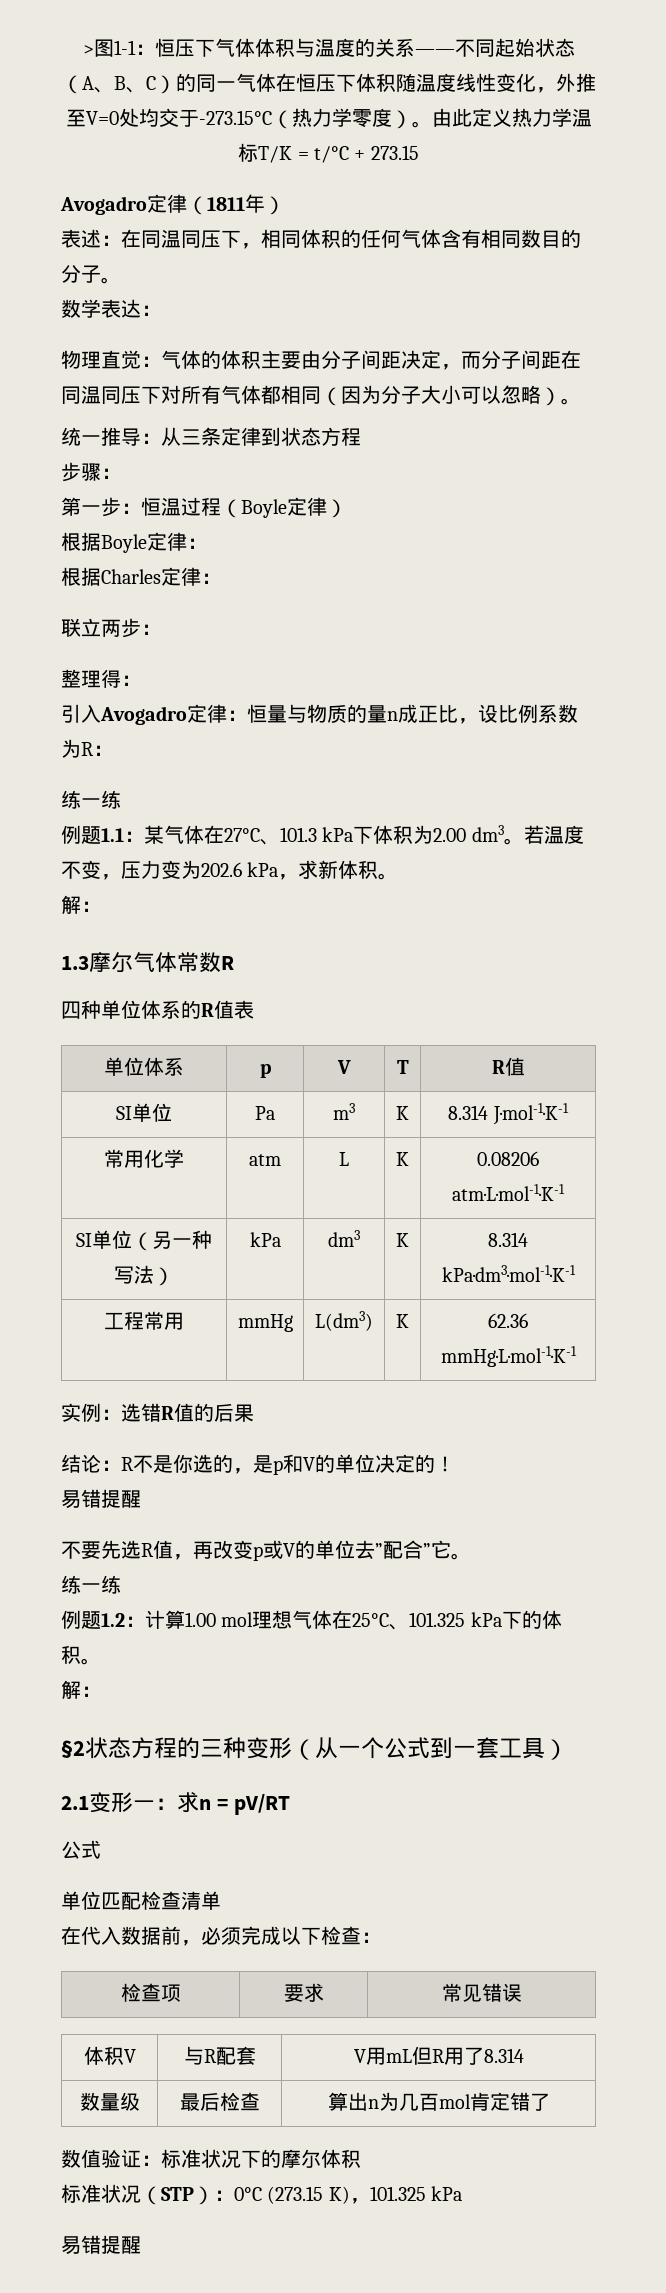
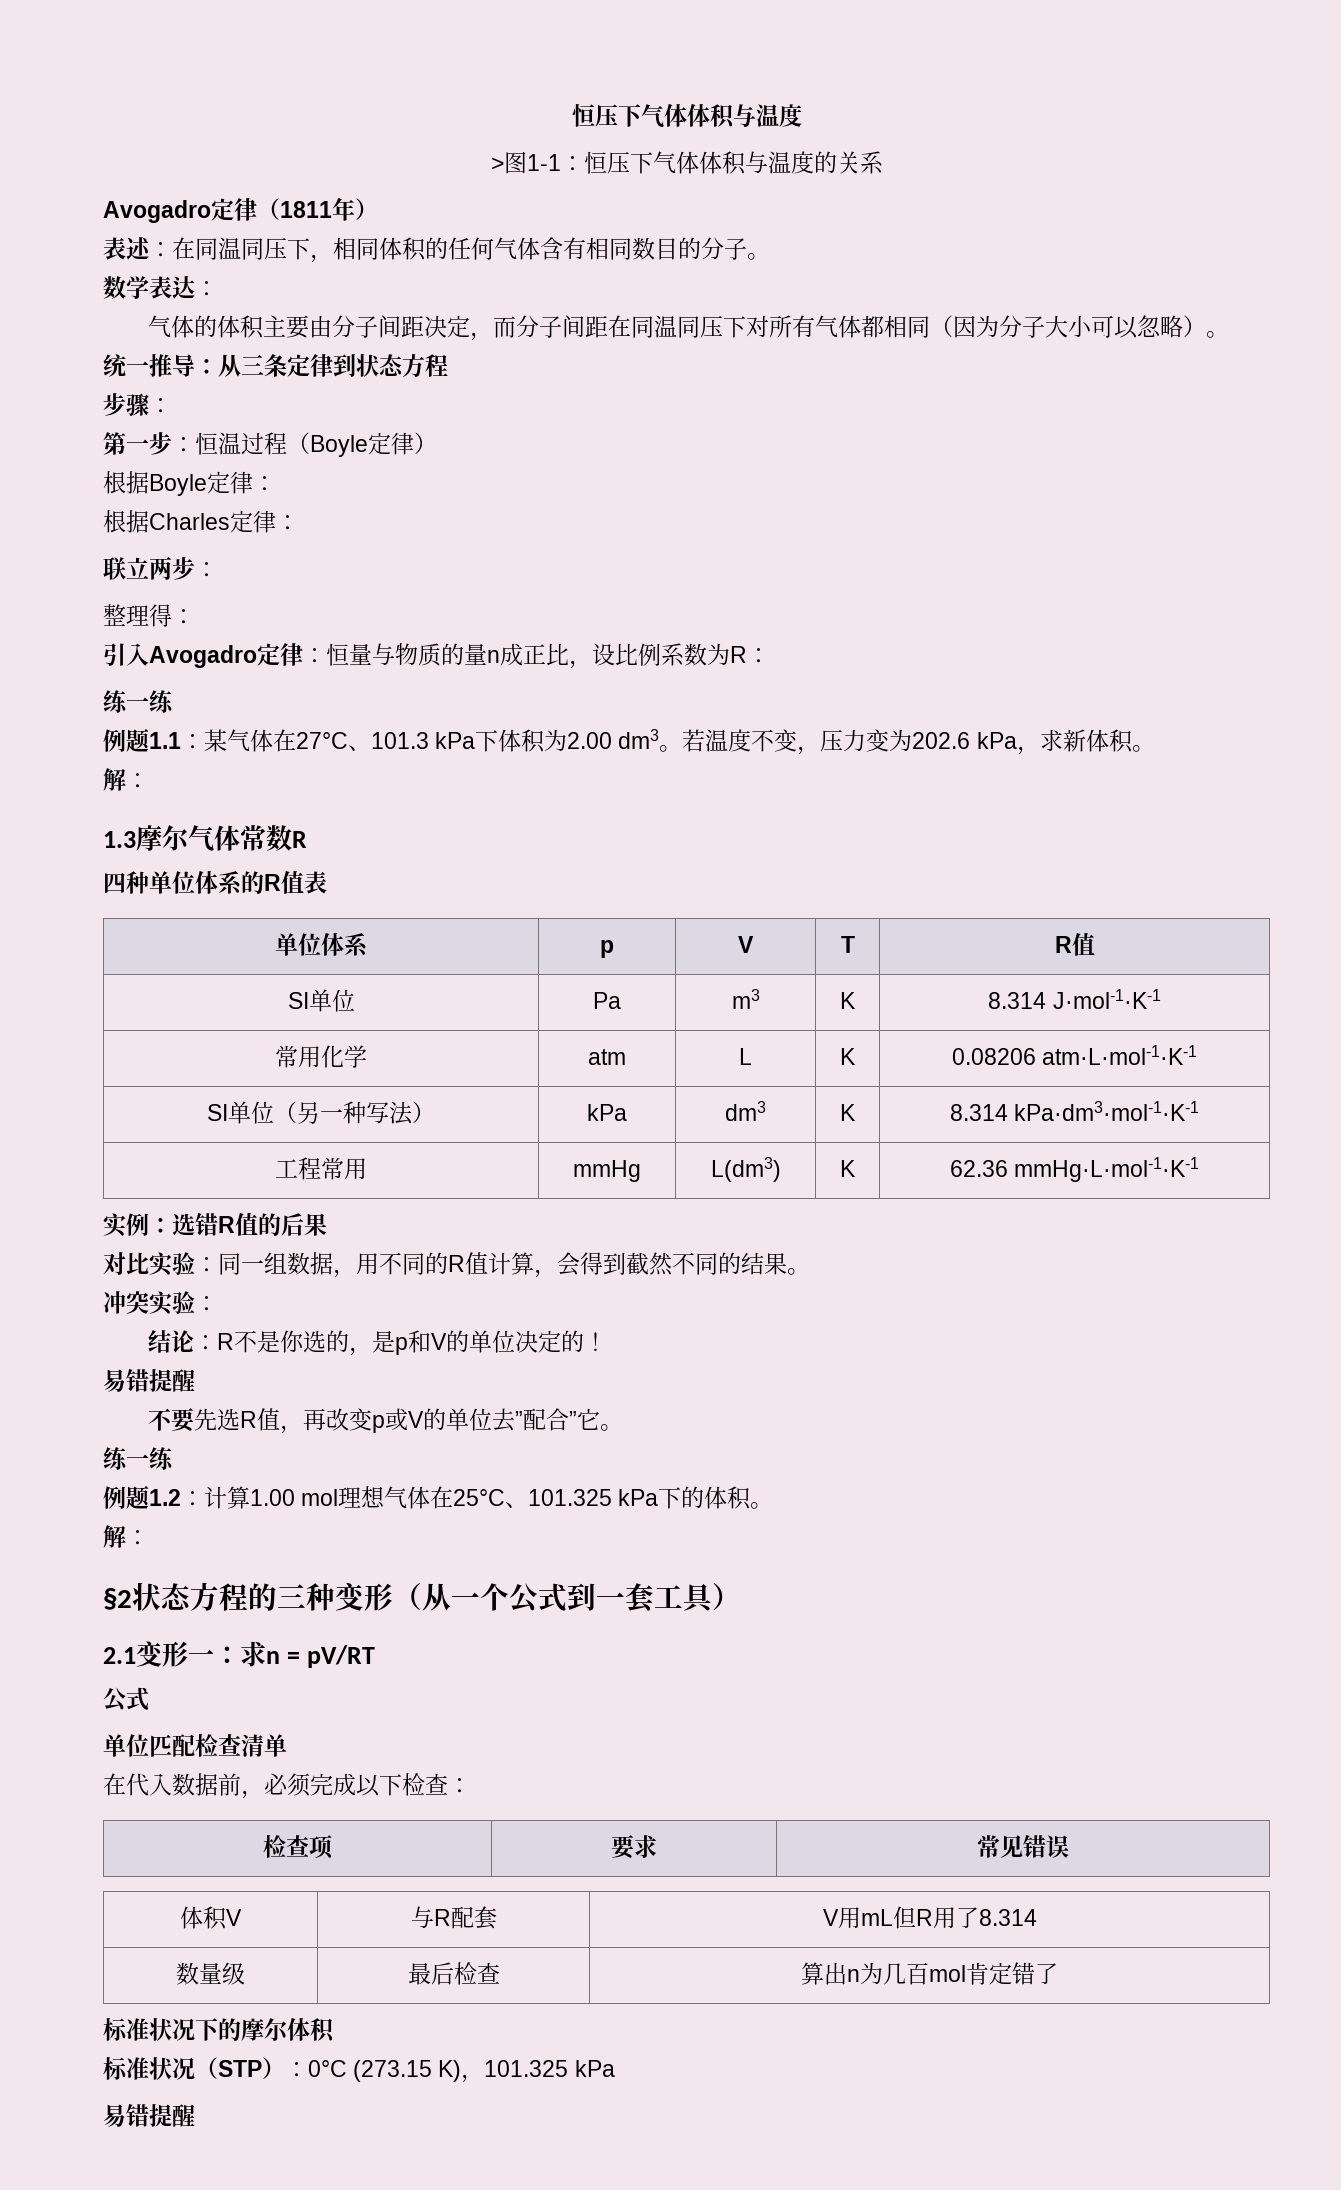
(82, 50) none -> [571,104,802,129] 恒压下气体体积与温度 //
[414,38,575,57] [61,73,596,94] [65,108,592,129] [238,143,419,163] ——不同起始状态（A、B、C）的同一气体在恒压下体积随温度线性变化，外推至V=0处均交于-273.15°C（热力学零度）。由此定义热力学温标T/K = t/°C + 273.15 -> (883, 162) none
[61,350,161,369] 物理直觉： -> (218, 288) none
(254, 1413) none -> [103,1252,810,1278] [103,1291,218,1315] // 对比实验：同一组数据，用不同的R值计算，会得到截然不同的结果。 // 冲突实验：
[61,2149,161,2168] 数值验证： -> (1058, 1973) none

